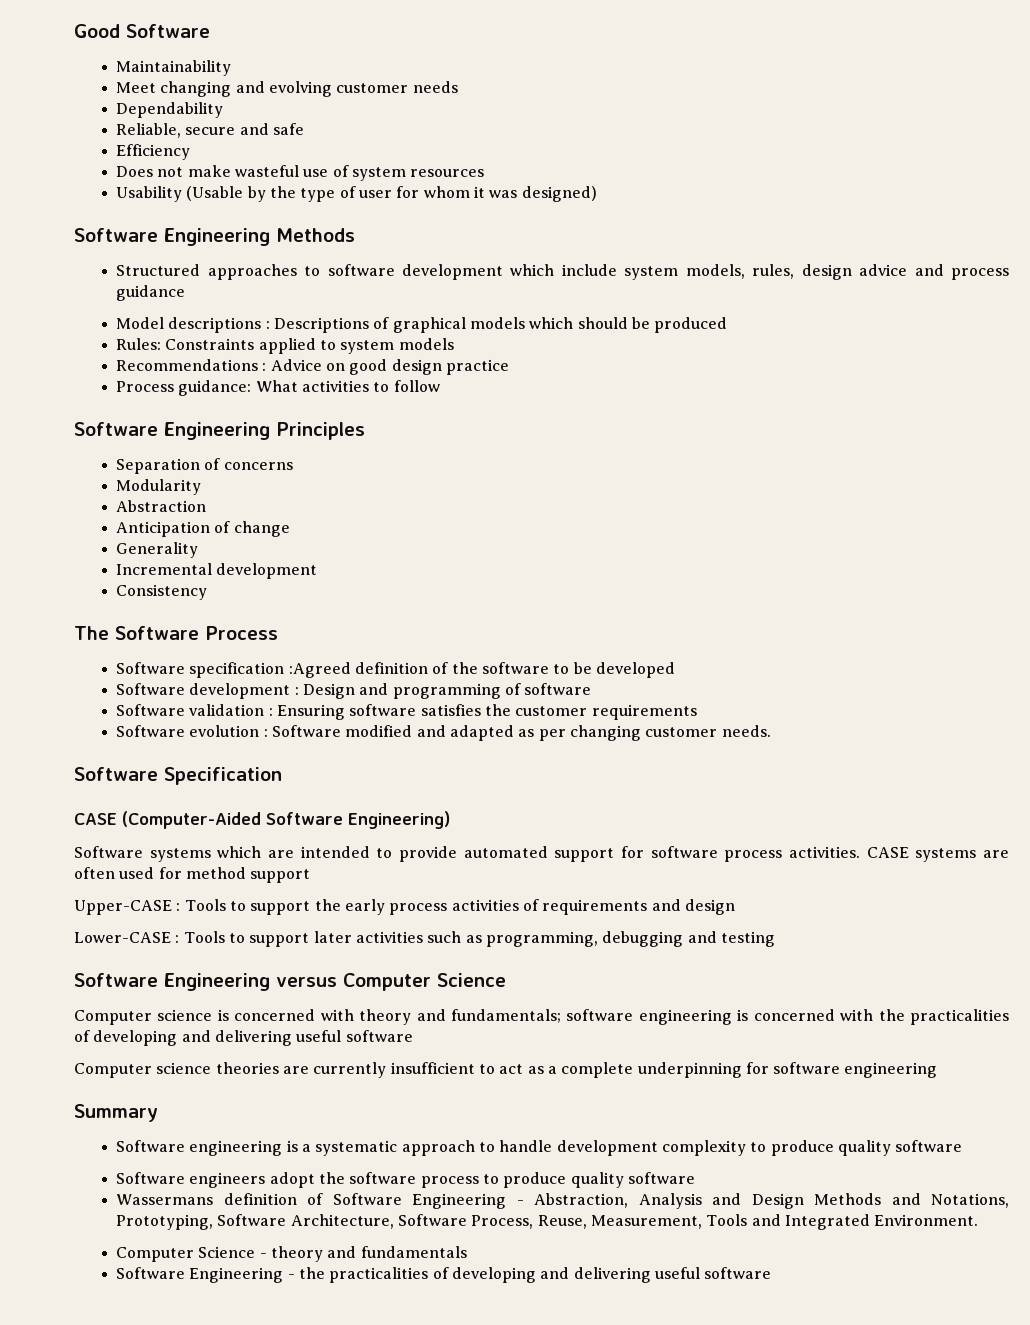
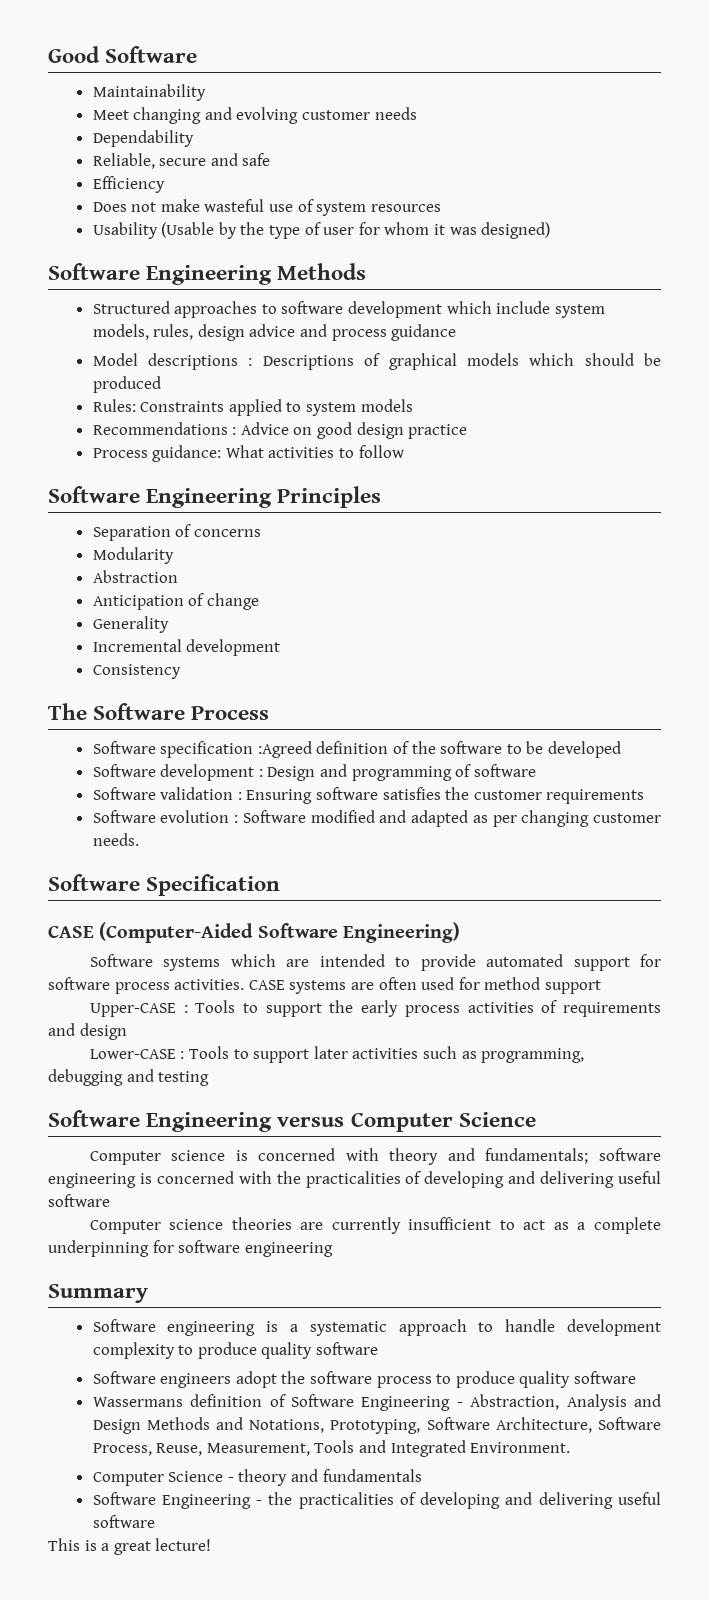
(772, 1273) none -> [48,1538,212,1555] // This is a great lecture!

